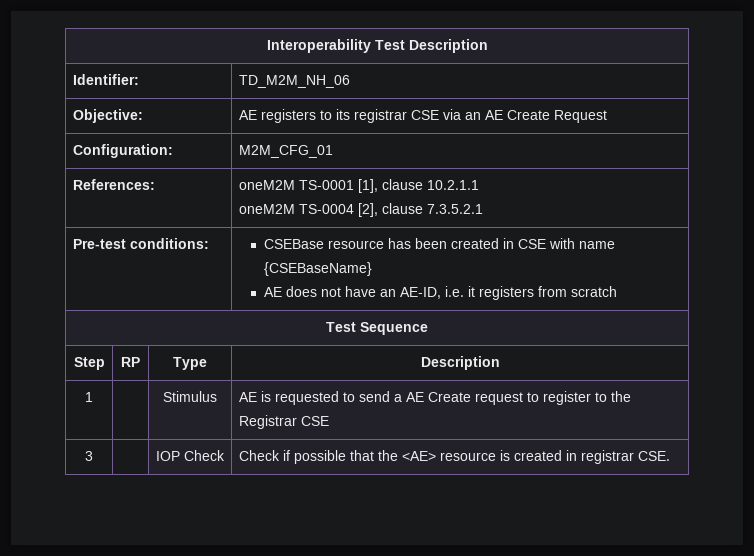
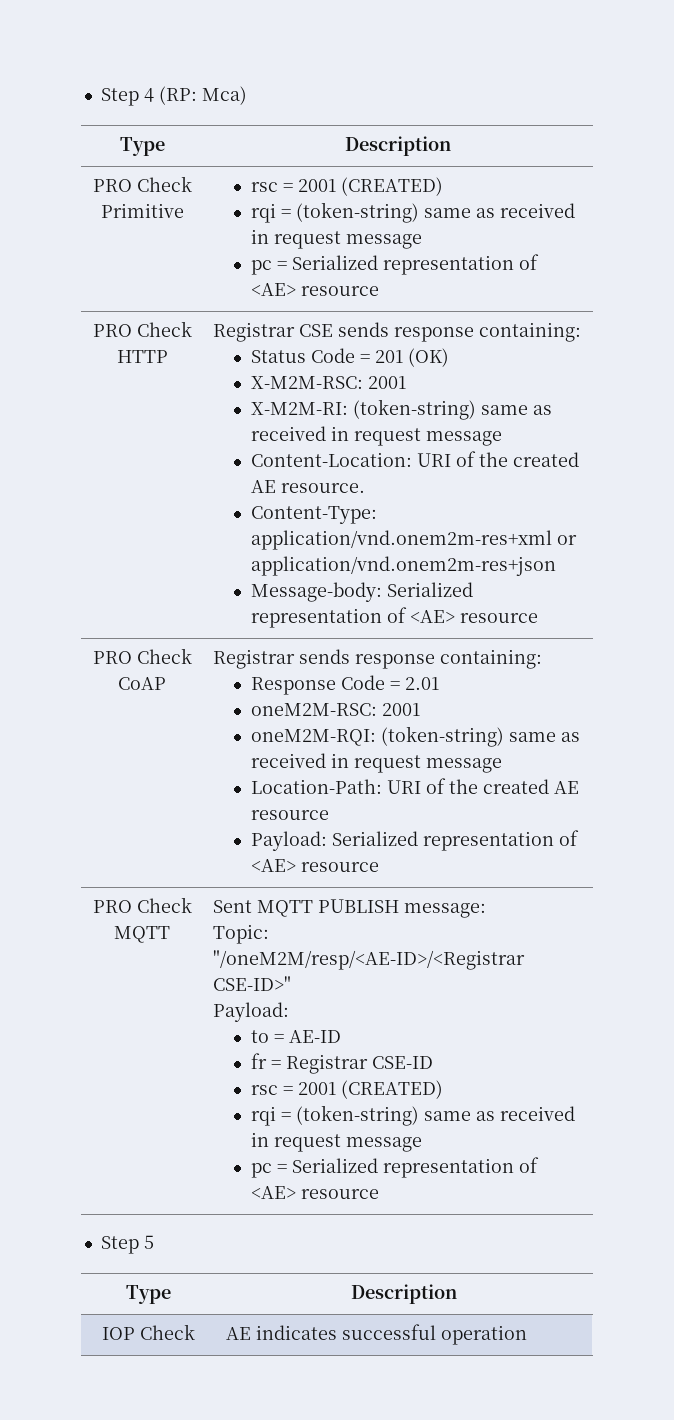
[266,39,488,53] [72,74,139,85] [238,75,350,88] [72,109,143,123] [238,109,607,123] [72,144,173,158] [238,145,333,158] [72,179,155,190] [238,179,479,193] [238,203,483,217] [72,238,209,249] [264,238,616,249] [264,262,373,276] [264,286,618,300] [326,322,428,335] [73,357,105,370] [121,357,140,367] [173,357,207,370] [420,356,500,370] [85,392,93,402] [163,391,217,402] [238,391,631,405] [238,415,329,429] [85,451,93,461] [156,450,225,461] [238,450,670,464] Interoperability Test Description // Identifier: | TD_M2M_NH_06 // Objective: | AE registers to its registrar CSE via an AE Create Request // Configuration: | M2M_CFG_01 // References: | oneM2M TS-0001 [1], clause 10.2.1.1 // oneM2M TS-0004 [2], clause 7.3.5.2.1 // Pre-test conditions: | CSEBase resource has been created in CSE with name {CSEBaseName} // AE does not have an AE-ID, i.e. it registers from scratch // Test Sequence // Step | RP | Type | Description // 1 | | Stimulus | AE is requested to send a AE Create request to register to the Registrar CSE // 3 | | IOP Check | Check if possible that the <AE> resource is created in registrar CSE. -> [100,86,247,106] [119,137,165,156] [344,136,451,156] [92,176,192,192] [100,203,184,218] [250,177,443,196] [250,202,575,223] [250,229,422,249] [250,254,539,275] [250,283,379,296] [92,321,192,337] [116,350,168,363] [213,322,582,342] [250,348,449,367] [250,376,406,389] [250,399,552,420] [250,426,502,446] [250,451,579,467] [250,480,365,493] [250,506,377,524] [250,530,577,550] [250,556,556,576] [250,582,473,602] [250,607,538,628] [92,648,192,664] [118,677,166,690] [213,649,543,669] [250,675,439,695] [250,703,420,716] [250,726,580,747] [250,753,502,773] [250,778,579,794] [250,810,329,820] [250,830,579,851] [250,859,379,872] [92,897,192,913] [114,926,170,943] [213,899,487,918] [213,924,270,944] [213,950,526,970] [213,976,292,991] [213,1002,290,1022] [250,1030,341,1043] [250,1053,433,1074] [250,1080,443,1099] [250,1105,575,1126] [250,1132,422,1152] [250,1157,539,1178] [250,1186,379,1199] [100,1235,154,1254] [126,1285,171,1304] [351,1284,458,1304] [102,1324,195,1340] [226,1324,528,1345] Step 4 (RP: Mca) // Type | Description // PRO Check Primitive | rsc = 2001 (CREATED) // rqi = (token-string) same as received in request message // pc = Serialized representation of <AE> resource // PRO Check HTTP | Registrar CSE sends response containing: // Status Code = 201 (OK) // X-M2M-RSC: 2001 // X-M2M-RI: (token-string) same as received in request message // Content-Location: URI of the created AE resource. // Content-Type: application/vnd.onem2m-res+xml or application/vnd.onem2m-res+json // Message-body: Serialized representation of <AE> resource // PRO Check CoAP | Registrar sends response containing: // Response Code = 2.01 // oneM2M-RSC: 2001 // oneM2M-RQI: (token-string) same as received in request message // Location-Path: URI of the created AE resource // Payload: Serialized representation of <AE> resource // PRO Check MQTT | Sent MQTT PUBLISH message: // Topic: "/oneM2M/resp/<AE-ID>/<Registrar CSE-ID>" // Payload: // to = AE-ID // fr = Registrar CSE-ID // rsc = 2001 (CREATED) // rqi = (token-string) same as received in request message // pc = Serialized representation of <AE> resource // Step 5 // Type | Description // IOP Check | AE indicates successful operation

